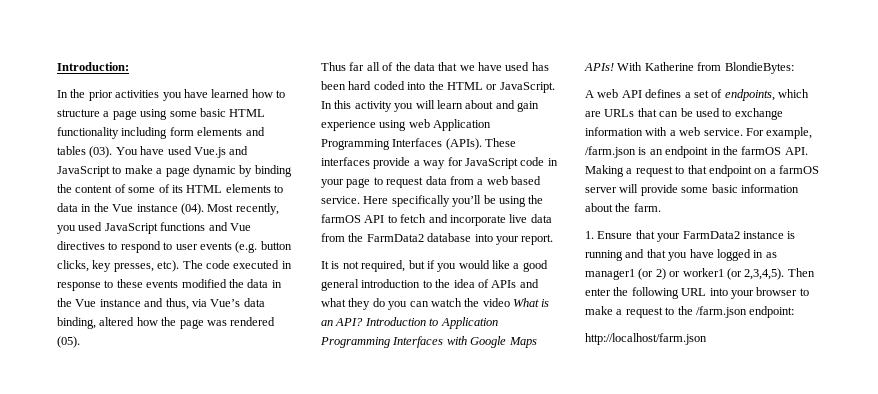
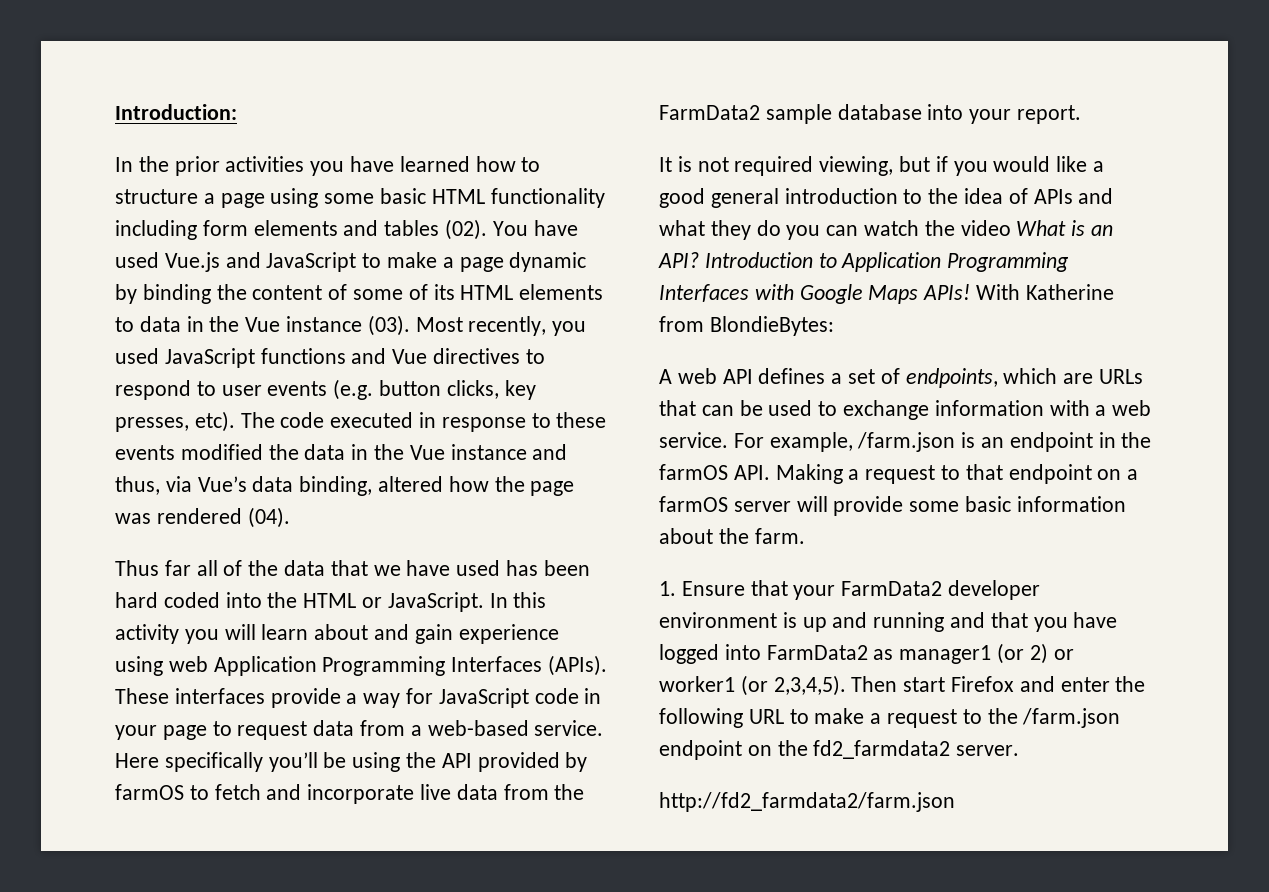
[89,146,113,158] (03). -> [445,219,488,240] (02).
[180,203,204,215] (04). -> [367,315,410,336] (03).
[57,336,80,348] (05). -> [247,507,290,528] (04).
[486,176,541,185] web based -> [427,720,529,736] web-based
[321,214,385,223] farmOS API -> [441,752,588,772] [115,784,184,800] API provided by farmOS
(424, 238) none -> [765,104,832,124] sample
[361,260,406,272] required, -> [734,156,894,176] required viewing,
[742,231,796,239] instance is -> [948,580,1041,600] [659,612,868,632] developer environment is up and
[753,250,764,258] in -> [724,644,868,660] into FarmData2
(815, 272) none -> [903,676,1055,692] start Firefox and
[709,287,798,299] into your browser -> (784, 716) none
[749,306,795,318] [585,333,707,345] endpoint: // http://localhost/farm.json -> [659,740,1020,760] [659,792,955,812] endpoint on the fd2_farmdata2 server. // http://fd2_farmdata2/farm.json

